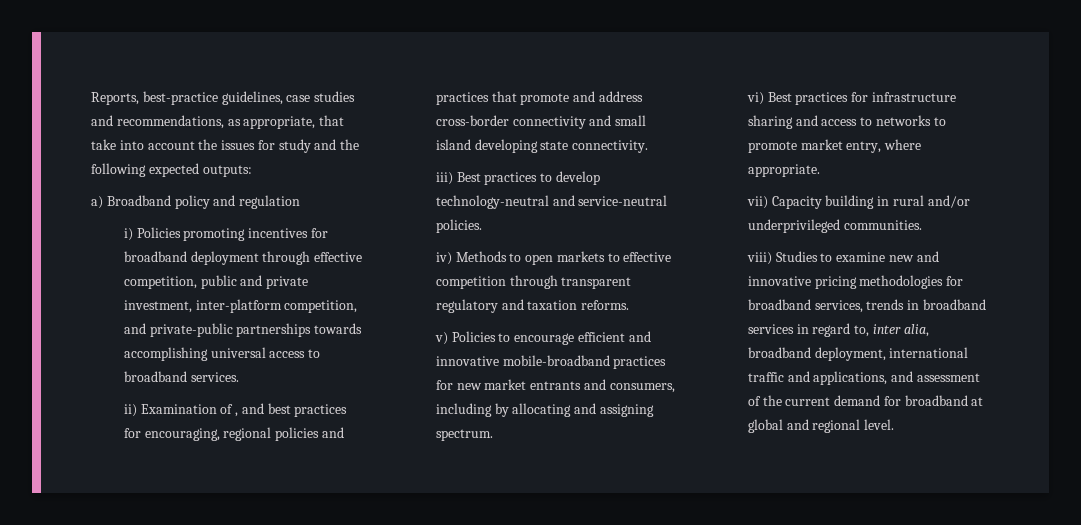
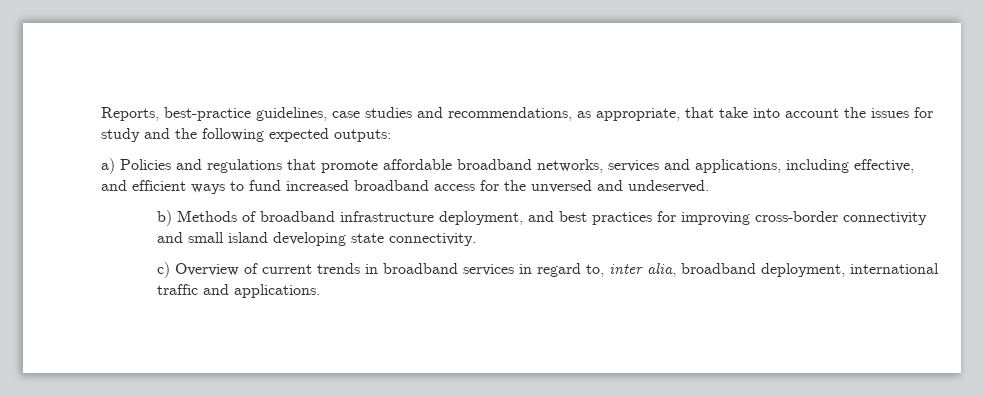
[106,195,301,209] [123,227,328,241] [123,251,363,265] [123,275,309,289] [123,299,358,313] [123,323,363,337] [123,347,321,361] [123,371,239,382] [123,403,348,417] [123,427,344,441] [435,91,643,105] Broadband policy and regulation // i) Policies promoting incentives for broadband deployment through effective competition, public and private investment, inter-platform competition, and private-public partnerships towards accomplishing universal access to broadband services. // ii) Examination of , and best practices for encouraging, regional policies and practices that promote and address -> [120,159,914,173] [101,180,709,194] [157,210,751,226] Policies and regulations that promote affordable broadband networks, services and applications, including effective, and efficient ways to fund increased broadband access for the unversed and undeserved. // b) Methods of broadband infrastructure deployment, and best practices for improving
[435,171,600,185] [435,195,668,209] [435,219,482,233] [435,251,672,265] [435,275,632,289] [435,299,630,313] [434,331,651,345] [435,355,667,369] [435,379,675,393] [435,403,654,417] [435,429,493,441] [746,92,956,105] [747,115,946,129] [747,139,922,153] [747,164,820,177] [746,195,970,209] [747,219,922,233] [746,251,939,265] [747,275,964,289] [747,299,863,313] iii) Best practices to develop technology-neutral and service-neutral policies. // iv) Methods to open markets to effective competition through transparent regulatory and taxation reforms. // v) Policies to encourage efficient and innovative mobile-broadband practices for new market entrants and consumers, including by allocating and assigning spectrum. // vi) Best practices for infrastructure sharing and access to networks to promote market entry, where appropriate. // vii) Capacity building in rural and/or underprivileged communities. // viii) Studies to examine new and innovative pricing methodologies for broadband services, -> [157,262,313,278] c) Overview of current
[813,371,980,385] [747,395,984,406] [747,419,895,433] applications, and assessment of the current demand for broadband at global and regional level. -> [234,284,321,298] applications.

